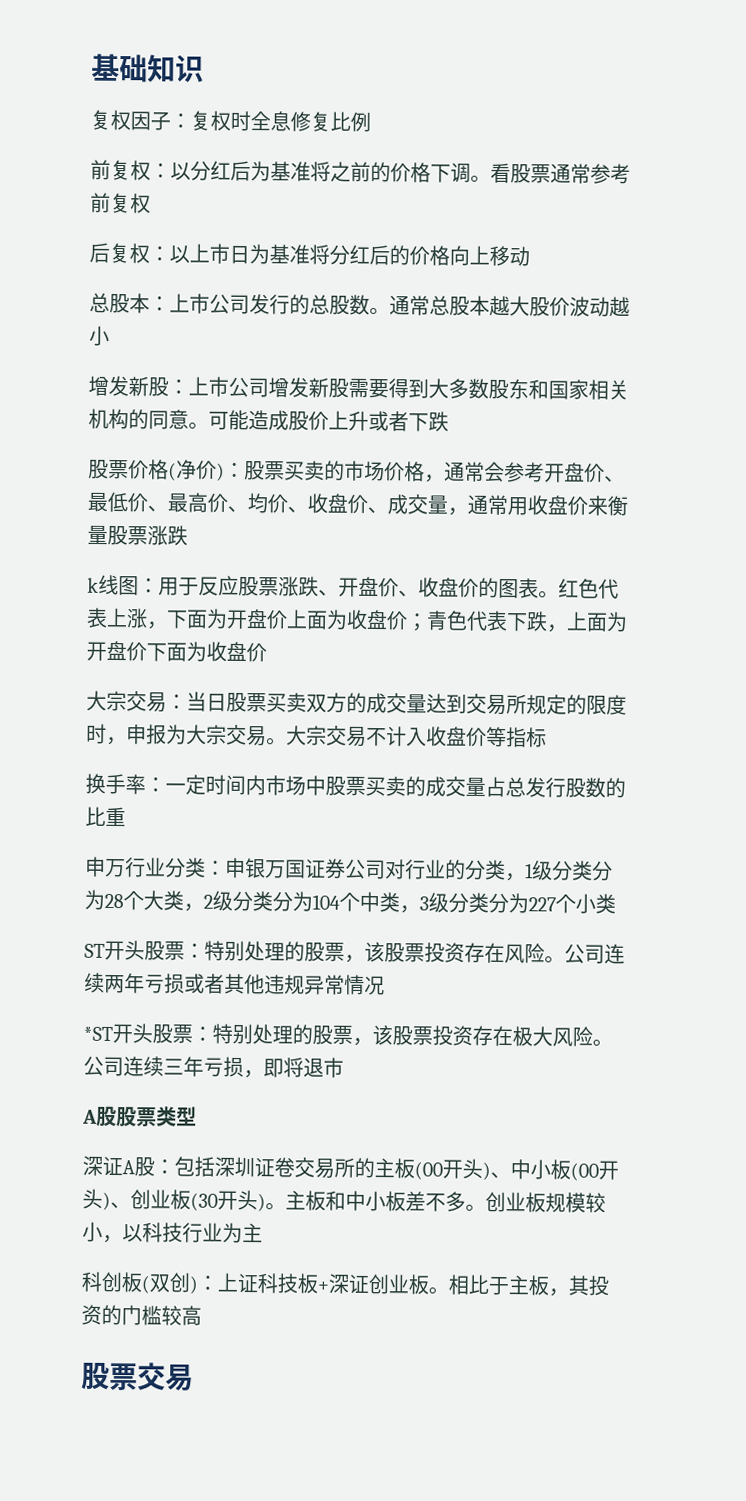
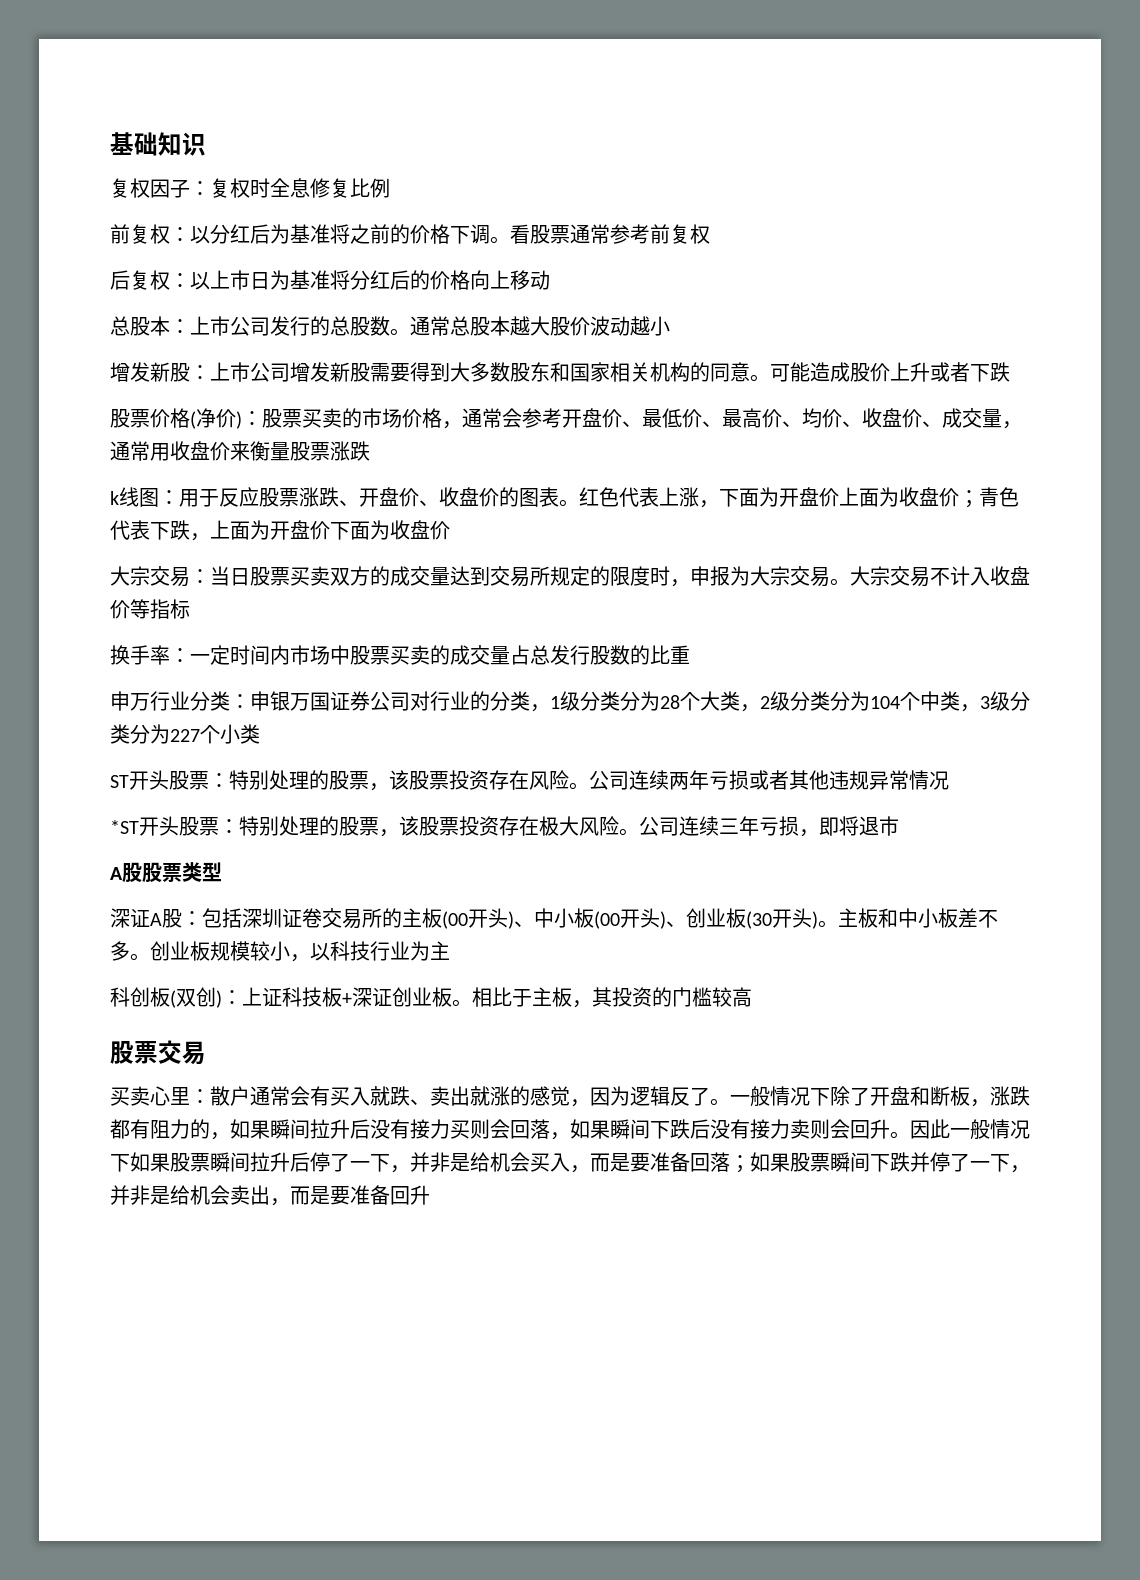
(194, 1377) none -> [110,1086,1030,1107] [110,1119,1030,1140] [110,1152,1030,1173] [110,1185,430,1206] // 买卖心里：散户通常会有买入就跌、卖出就涨的感觉，因为逻辑反了。一般情况下除了开盘和断板，涨跌都有阻力的，如果瞬间拉升后没有接力买则会回落，如果瞬间下跌后没有接力卖则会回升。因此一般情况下如果股票瞬间拉升后停了一下，并非是给机会买入，而是要准备回落；如果股票瞬间下跌并停了一下，并非是给机会卖出，而是要准备回升

